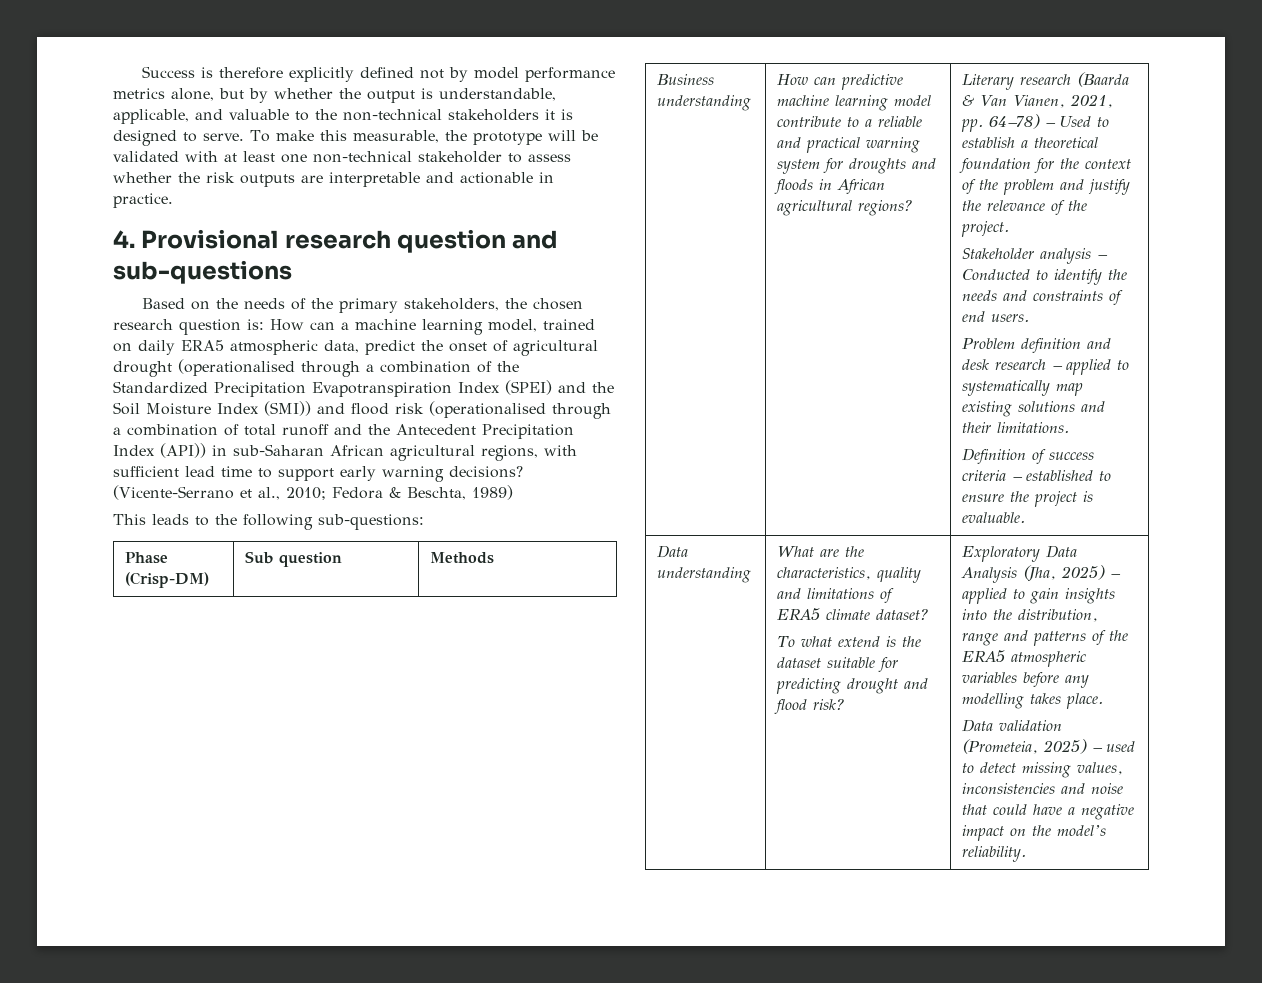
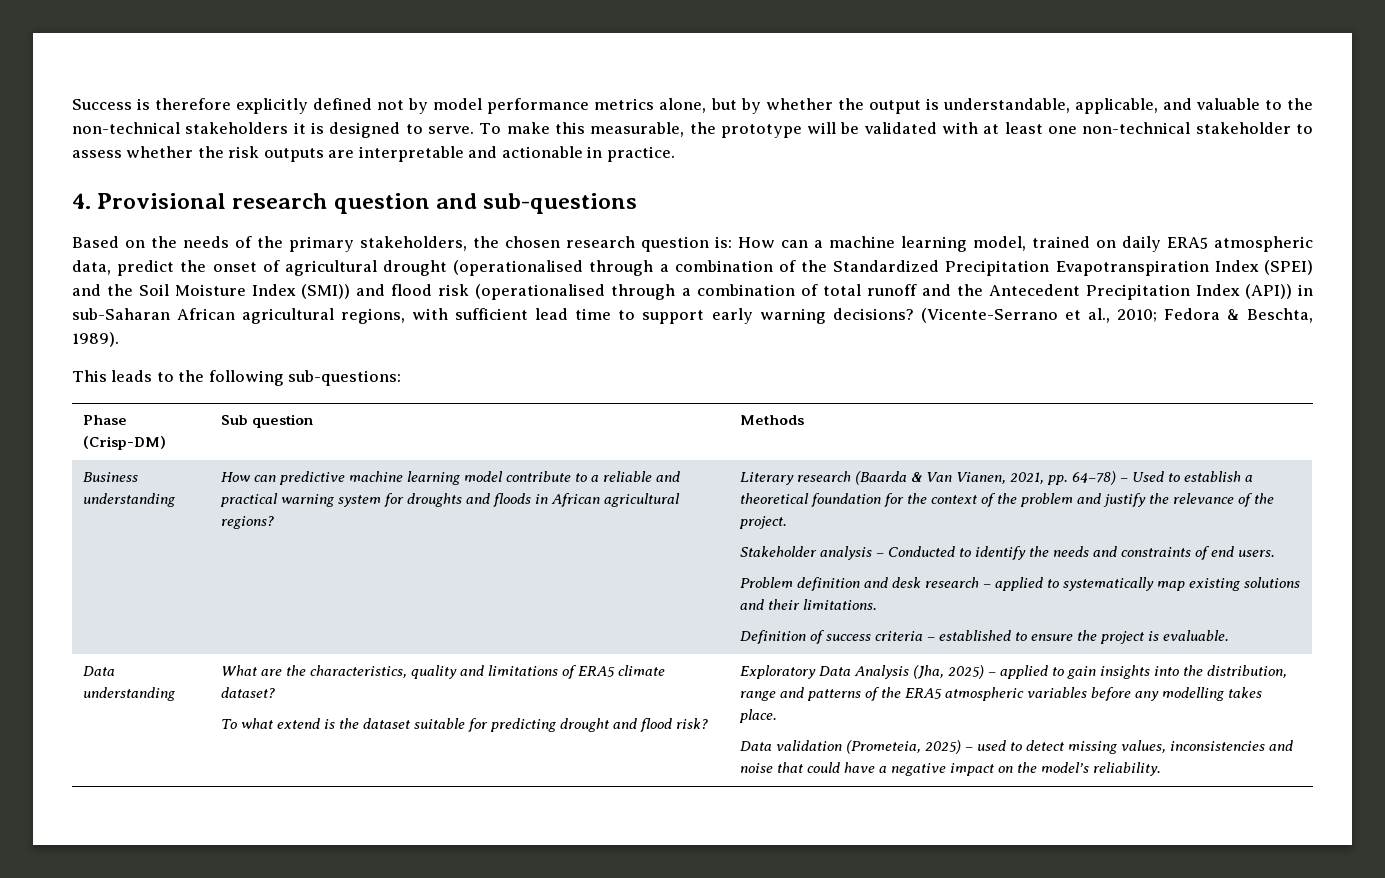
[471,485,513,500] 1989) -> [72,332,119,347] 1989).

